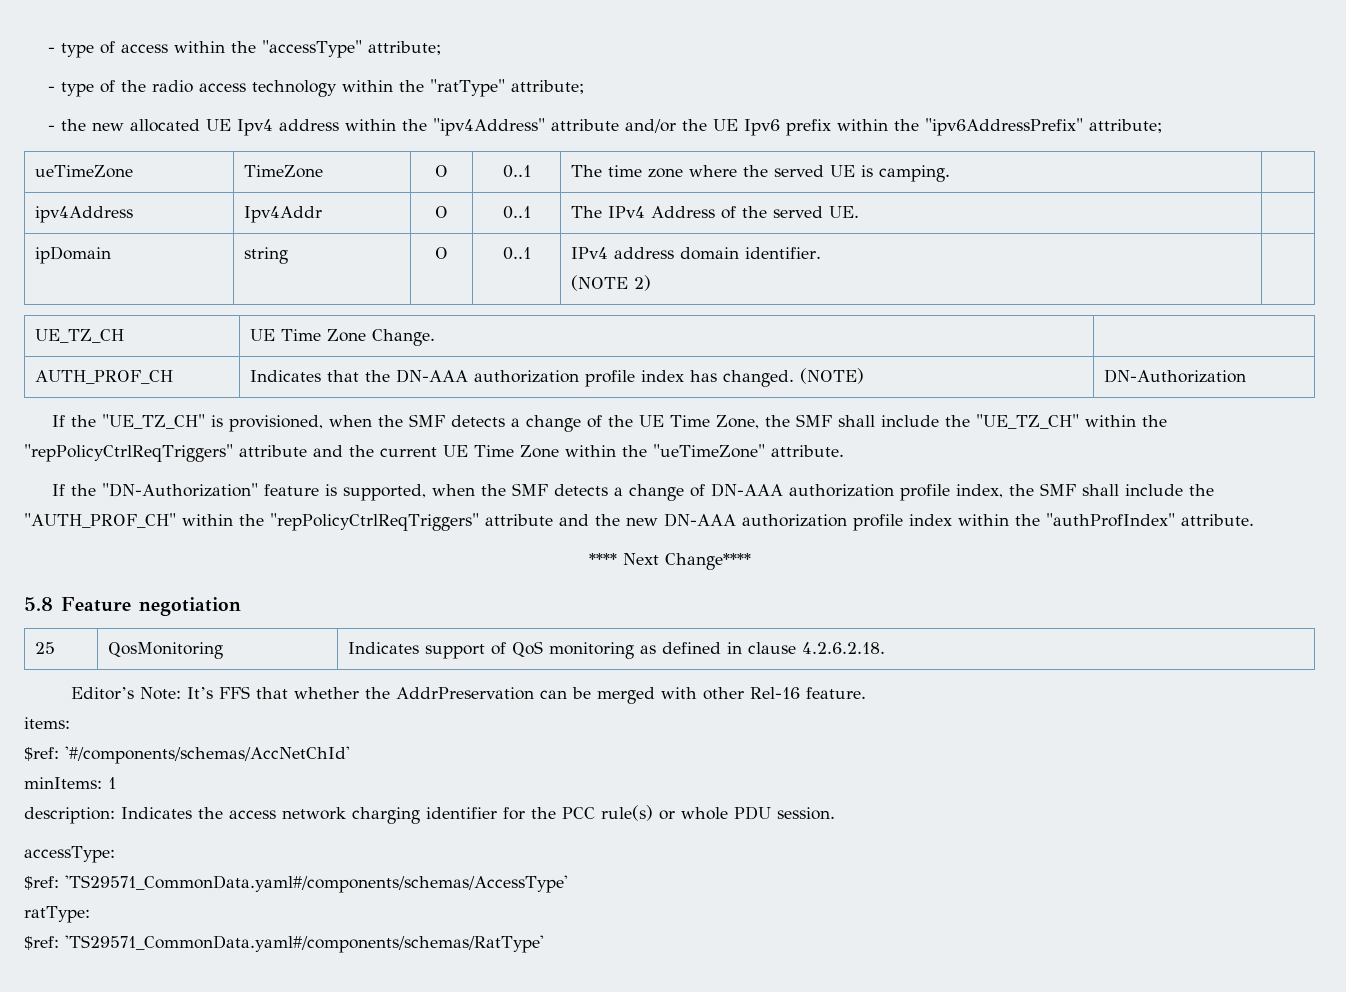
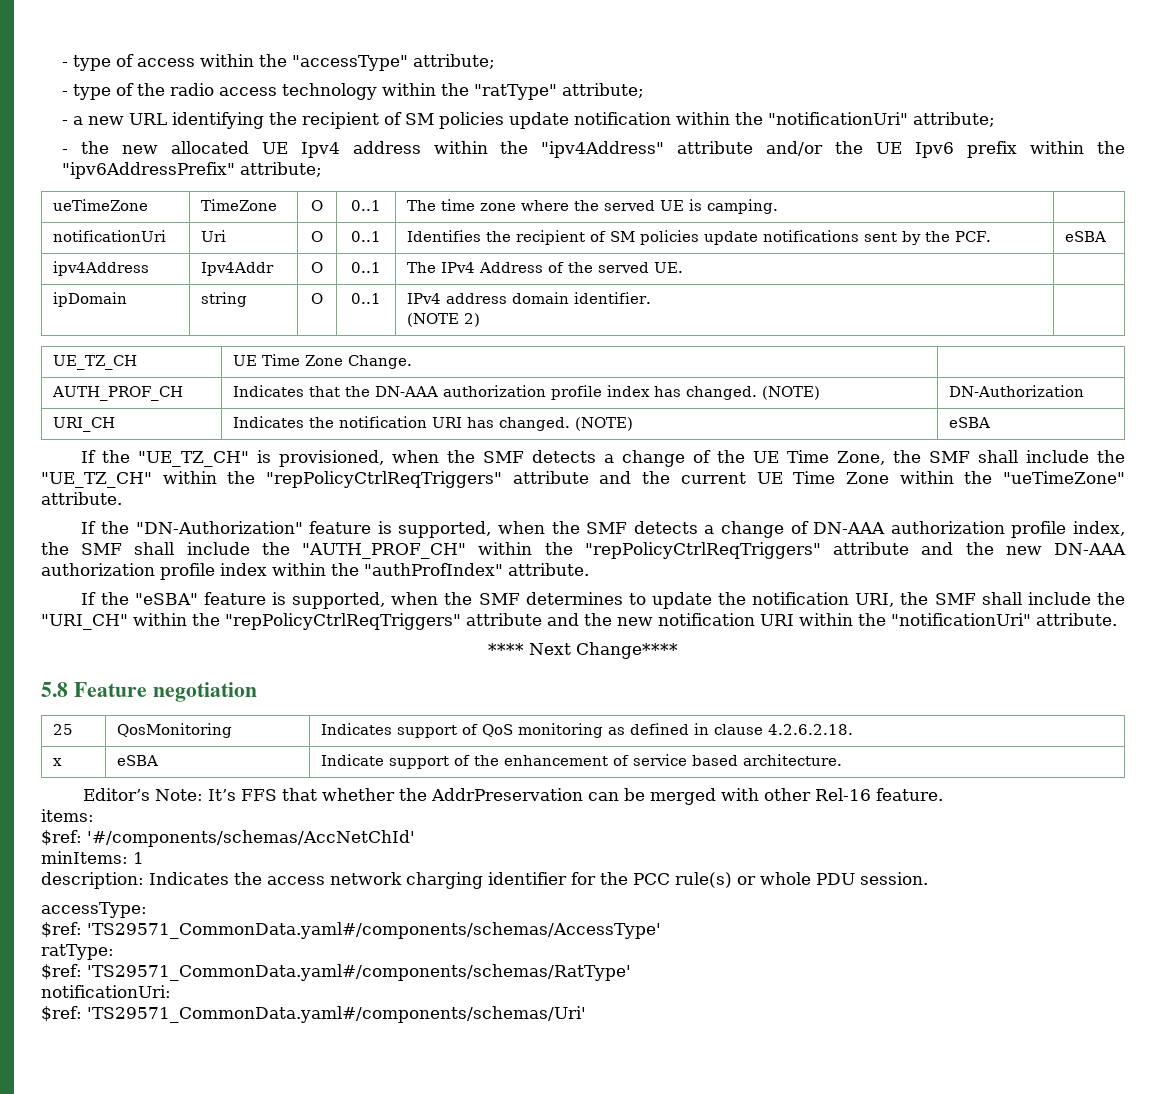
(584, 87) none -> [61,112,995,129] // - a new URL identifying the recipient of SM policies update notification within the "notificationUri" attribute;
(950, 173) none -> [52,230,166,242] [200,230,226,242] [311,231,323,242] [351,231,381,242] [406,230,991,245] [1064,231,1106,242] // notificationUri | Uri | O | 0..1 | Identifies the recipient of SM policies update notifications sent by the PCF. | eSBA
(1246, 376) none -> [52,417,115,432] [232,416,633,431] [948,417,990,428] // URI_CH | Indicates the notification URI has changed. (NOTE) | eSBA
(1254, 520) none -> [81,592,1125,609] [41,613,1117,630] // If the "eSBA" feature is supported, when the SMF determines to update the notification URI, the SMF shall include the "URI_CH" within the "repPolicyCtrlReqTriggers" attribute and the new notification URI within the "notificationUri" attribute.
(885, 648) none -> [52,758,62,766] [116,755,158,766] [320,754,842,769] // x | eSBA | Indicate support of the enhancement of service based architecture.
(544, 944) none -> [41,985,171,998] [41,1006,586,1023] // notificationUri: // $ref: 'TS29571_CommonData.yaml#/components/schemas/Uri'

